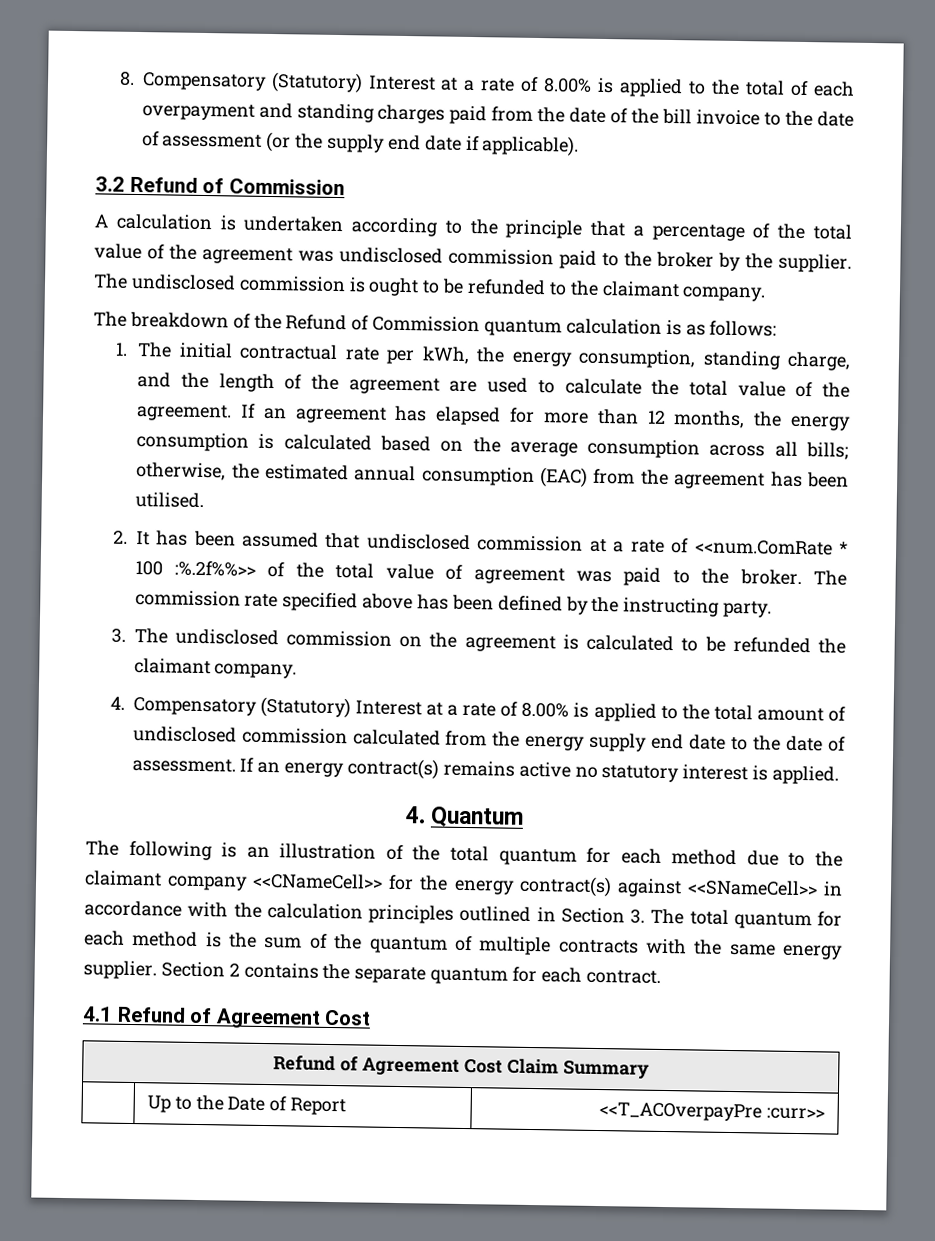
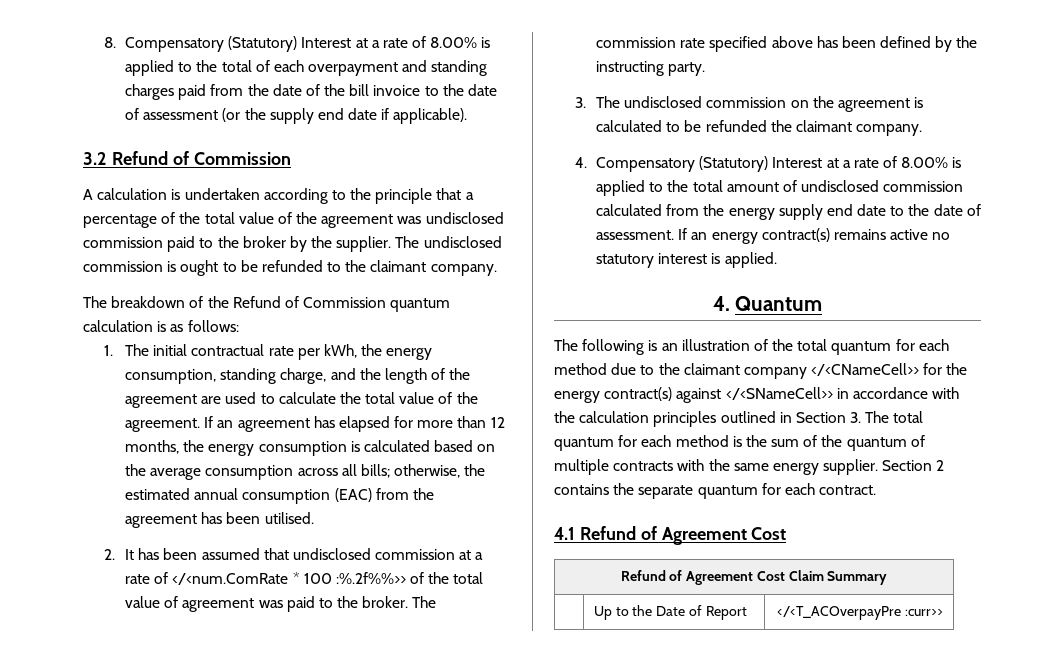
[694,539,833,556] <<num.ComRate -> [172,573,289,585] </<num.ComRate
[252,872,384,890] <<CNameCell>> -> [811,363,920,376] </<CNameCell>>
[686,879,818,897] <<SNameCell>> -> [725,387,833,400] </<SNameCell>>
[599,1102,763,1122] <<T_ACOverpayPre -> [777,606,902,620] </<T_ACOverpayPre

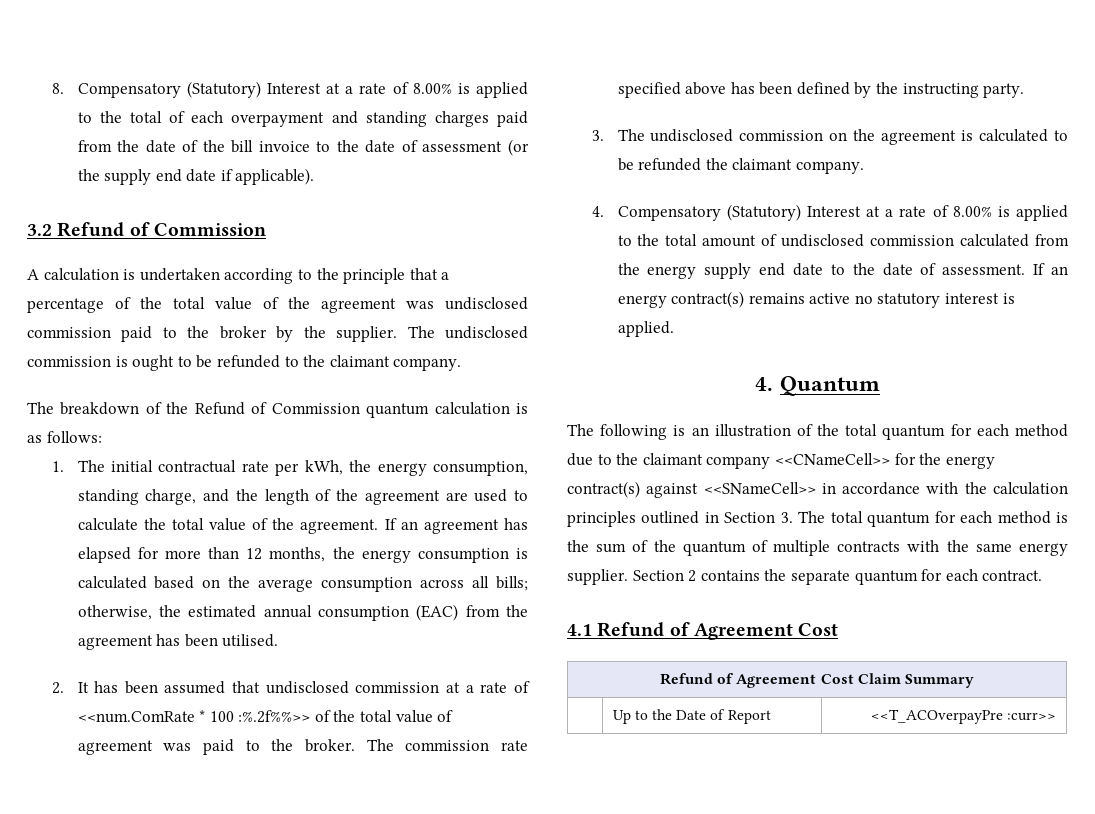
[172,573,289,585] </<num.ComRate -> [77,711,195,723] <<num.ComRate
[811,363,920,376] </<CNameCell>> -> [774,453,890,465] <<CNameCell>>
[725,387,833,400] </<SNameCell>> -> [703,482,816,494] <<SNameCell>>
[777,606,902,620] </<T_ACOverpayPre -> [871,709,1004,724] <<T_ACOverpayPre

